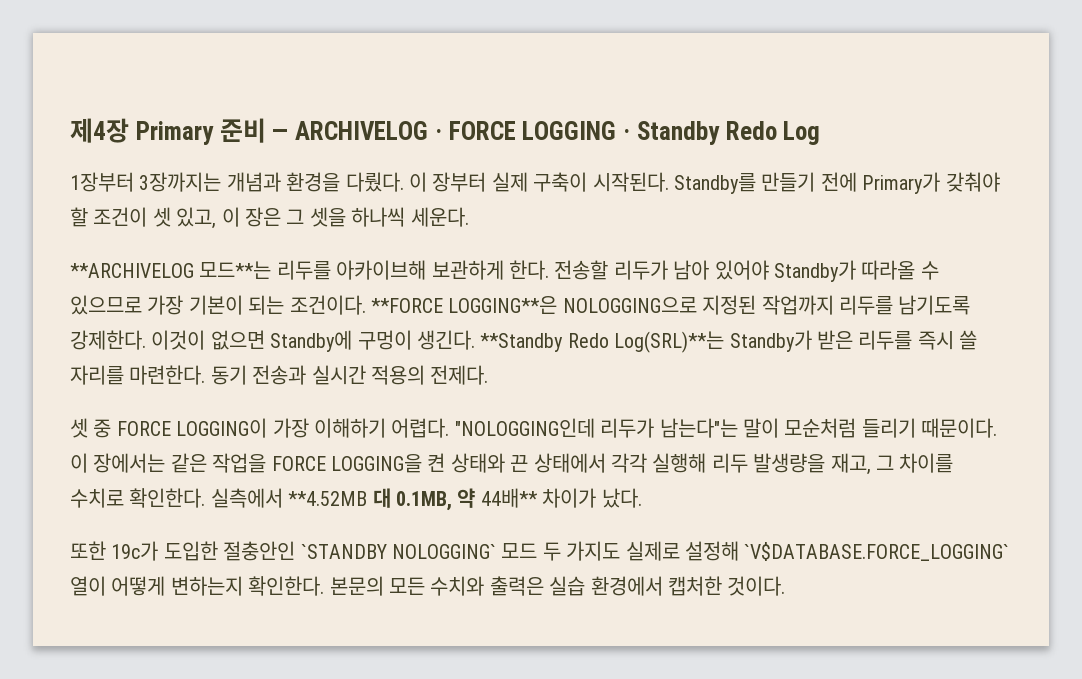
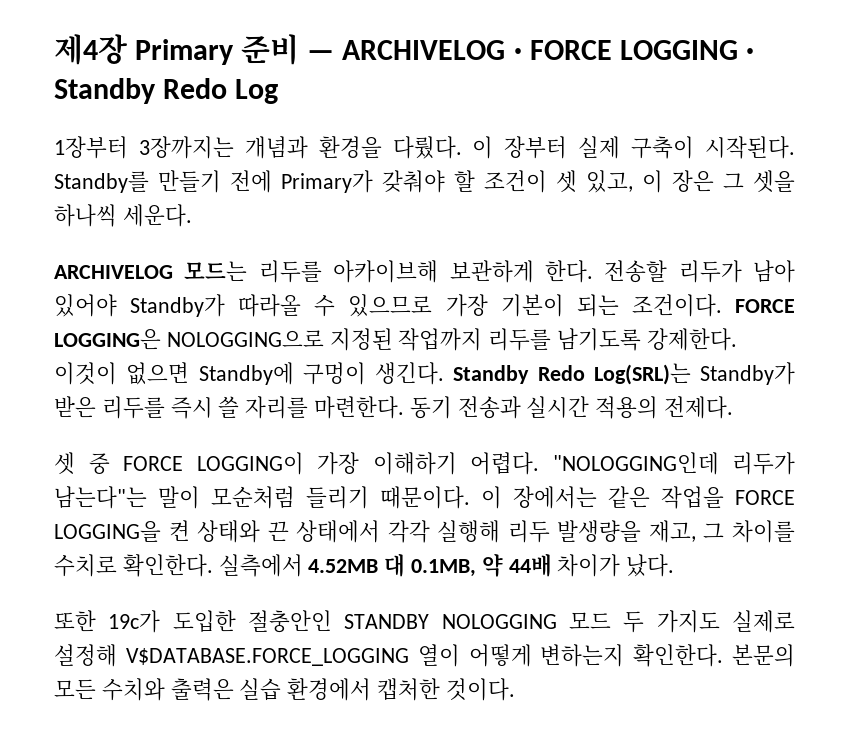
[70,261,272,279] **ARCHIVELOG 모드**는 -> [54,261,248,281] ARCHIVELOG 모드는
[371,296,558,314] **FORCE LOGGING**은 -> [734,299,795,313] [54,329,161,350] FORCE LOGGING은
[480,331,725,353] **Standby Redo Log(SRL)**는 -> [453,363,691,385] Standby Redo Log(SRL)는
[288,491,368,506] **4.52MB -> [308,559,379,573] 4.52MB
[480,488,538,508] 44배** -> [508,554,552,577] 44배
[300,544,496,559] `STANDBY NOLOGGING` -> [344,614,557,629] STANDBY NOLOGGING
[744,542,1010,561] `V$DATABASE.FORCE_LOGGING` -> [125,648,409,666] V$DATABASE.FORCE_LOGGING

